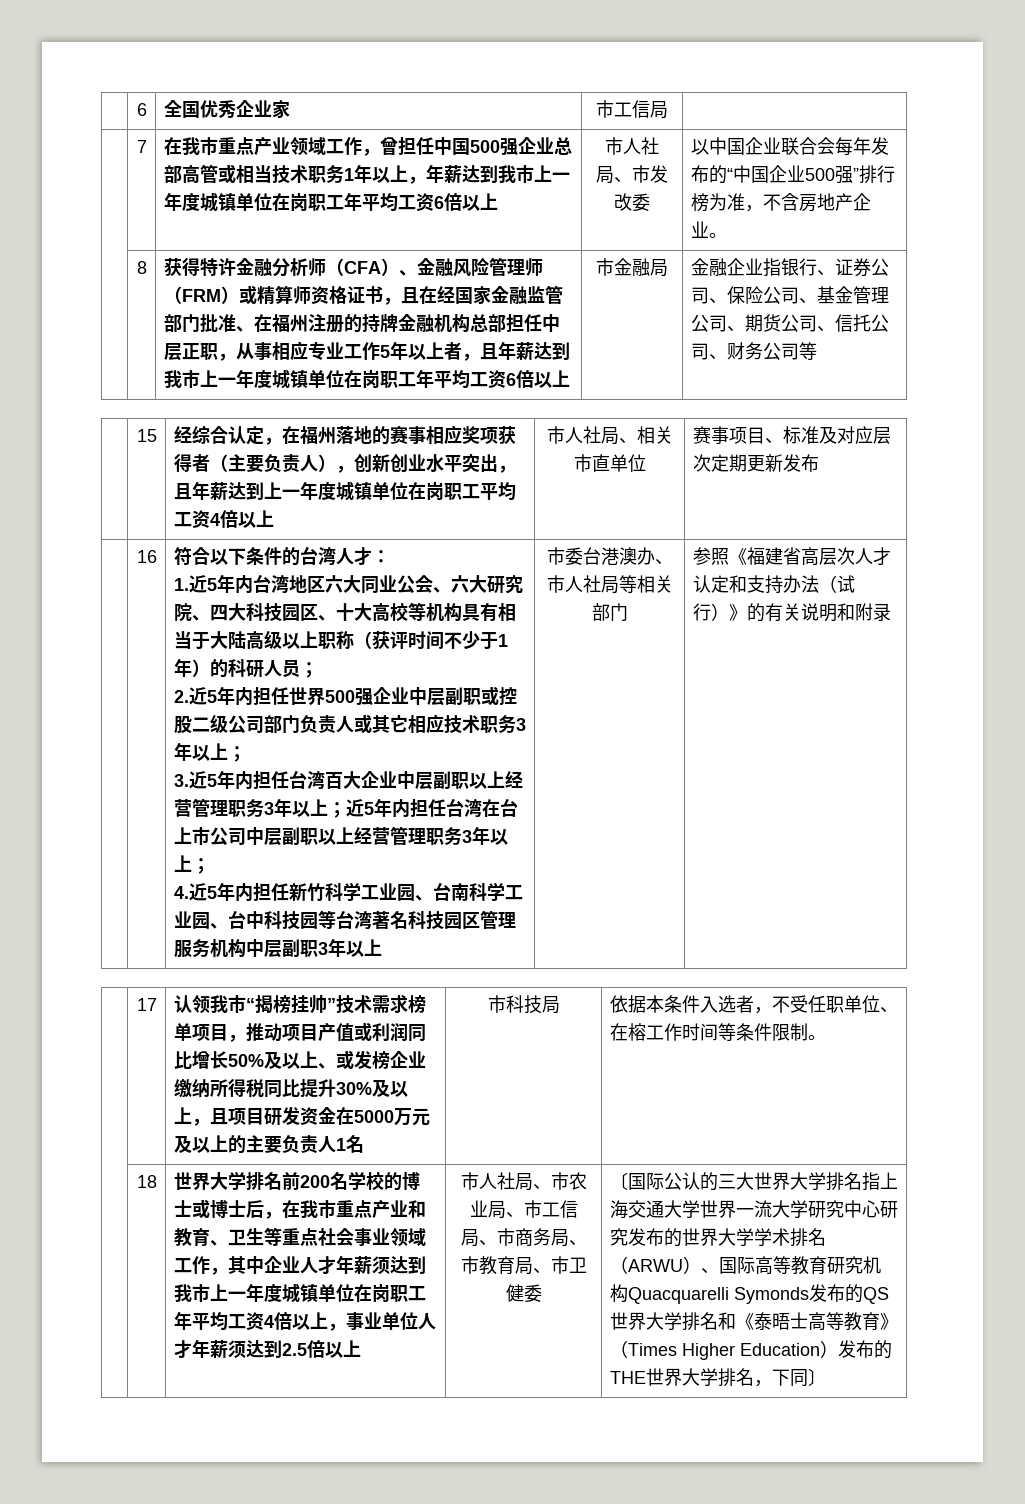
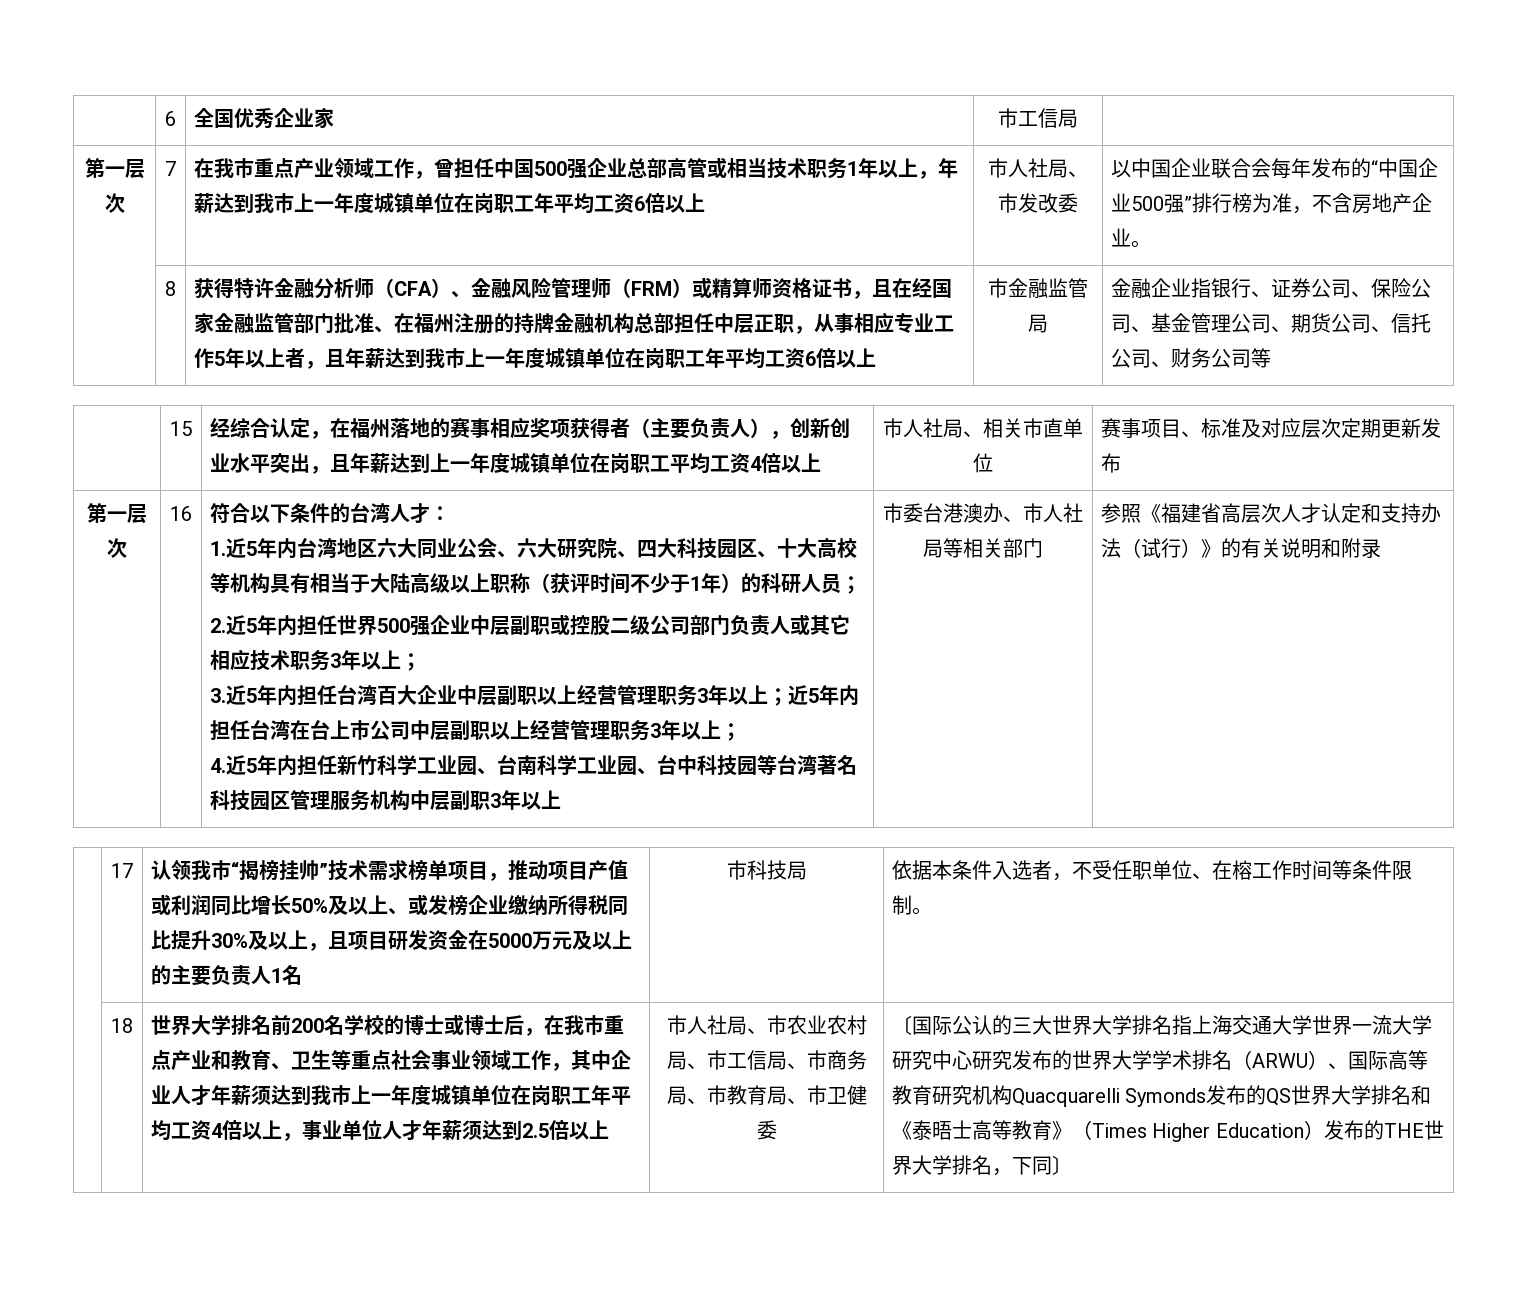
(668, 110) none -> [84,158,145,179] [104,193,125,213] 第一层次
(650, 267) none -> [1048,278,1088,298] 监管
(819, 463) none -> [87,503,147,524] [107,538,127,558] 第一层次
(488, 1208) none -> [826,1015,867,1035] 农村

